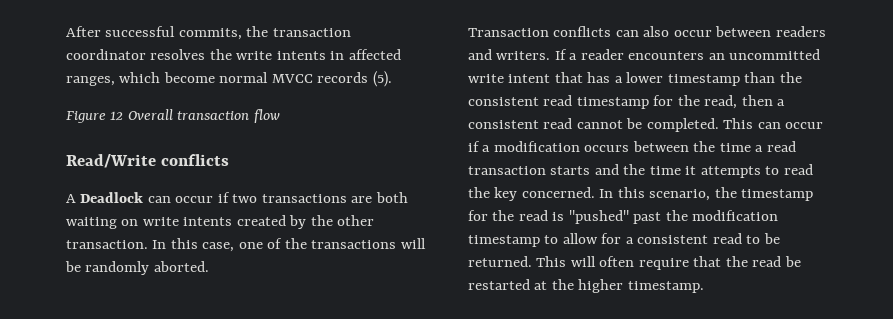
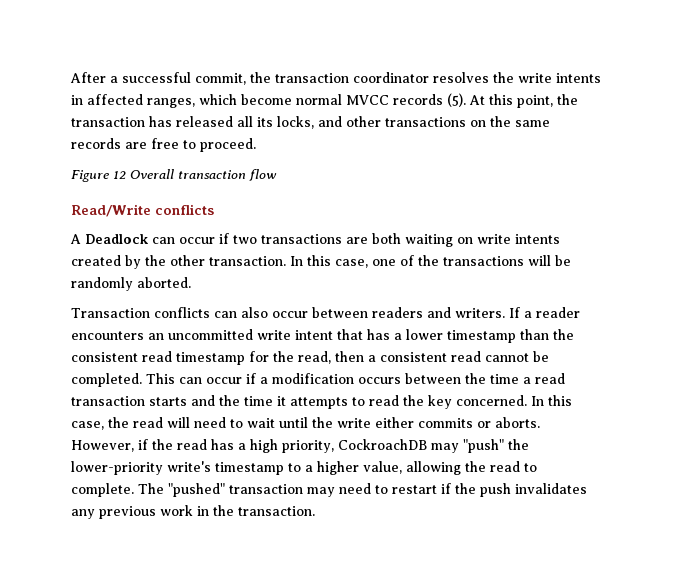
[105,26,242,40] successful commits, -> [110,72,246,85] a successful commit,
(392, 79) none -> [469,94,578,108] [71,116,550,129] [71,138,256,152] At this point, the transaction has released all its locks, and other transactions on the same records are free to proceed.
[649,187,814,201] [468,210,779,224] [468,233,780,247] [468,256,801,270] [468,279,704,293] scenario, the timestamp for the read is "pushed" past the modification timestamp to allow for a consistent read to be returned. This will often require that the read be restarted at the higher timestamp. -> [71,417,540,430] [71,439,529,453] [71,461,537,475] [71,483,587,497] [71,505,315,519] case, the read will need to wait until the write either commits or aborts. However, if the read has a high priority, CockroachDB may "push" the lower-priority write's timestamp to a higher value, allowing the read to complete. The "pushed" transaction may need to restart if the push invalidates any previous work in the transaction.

